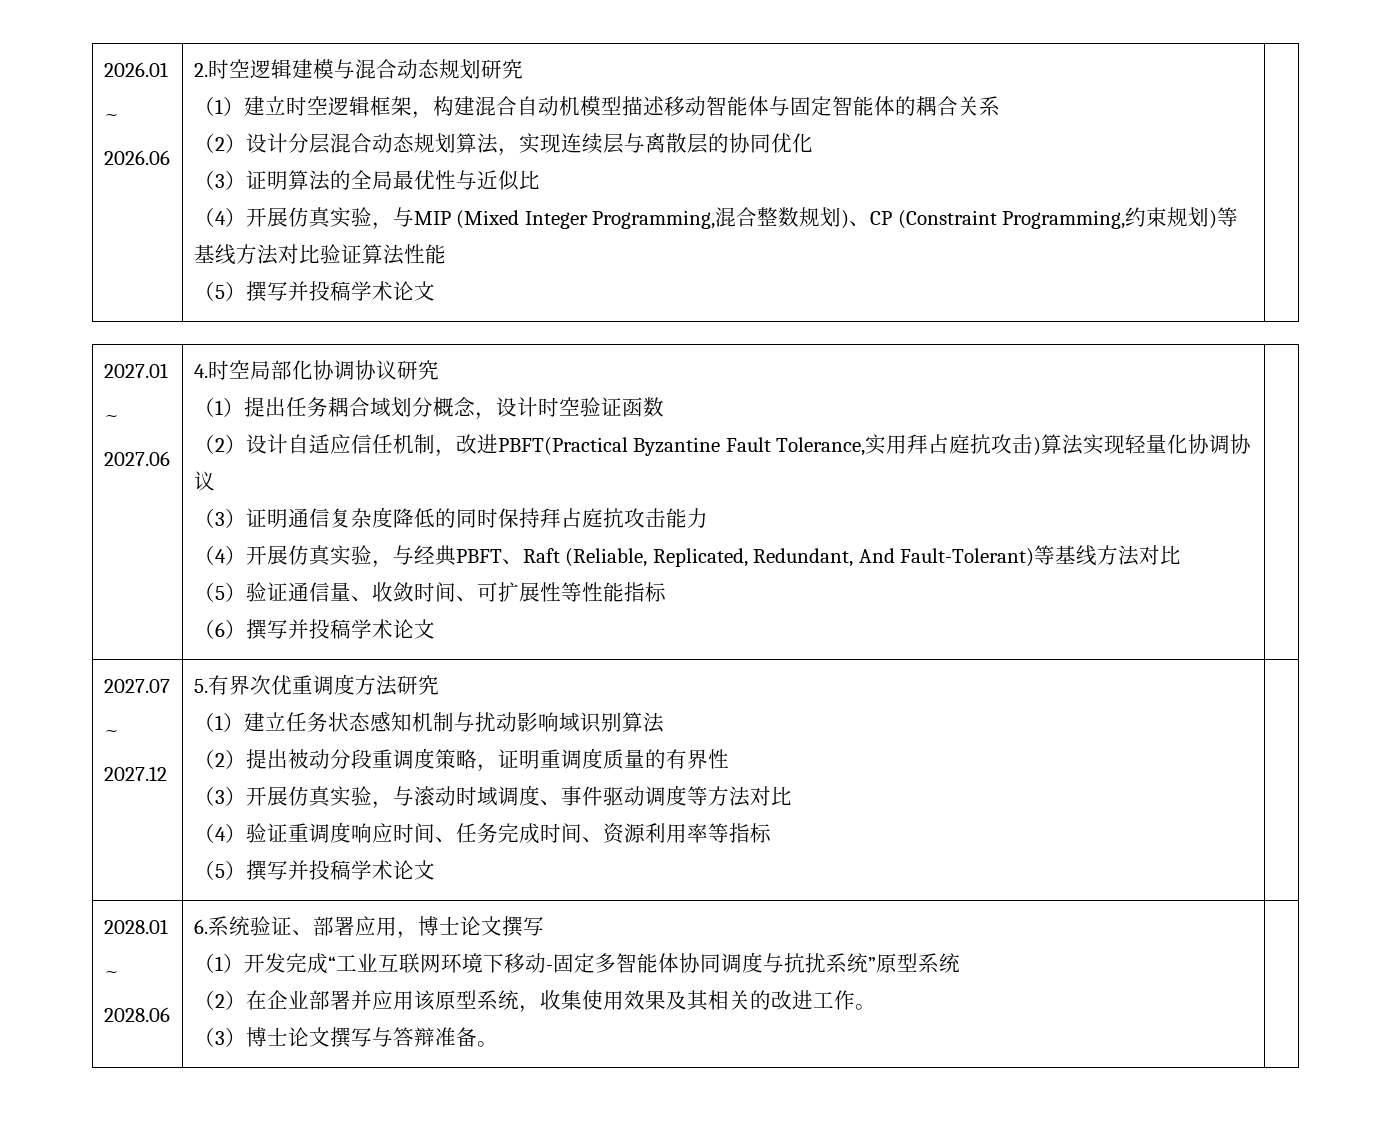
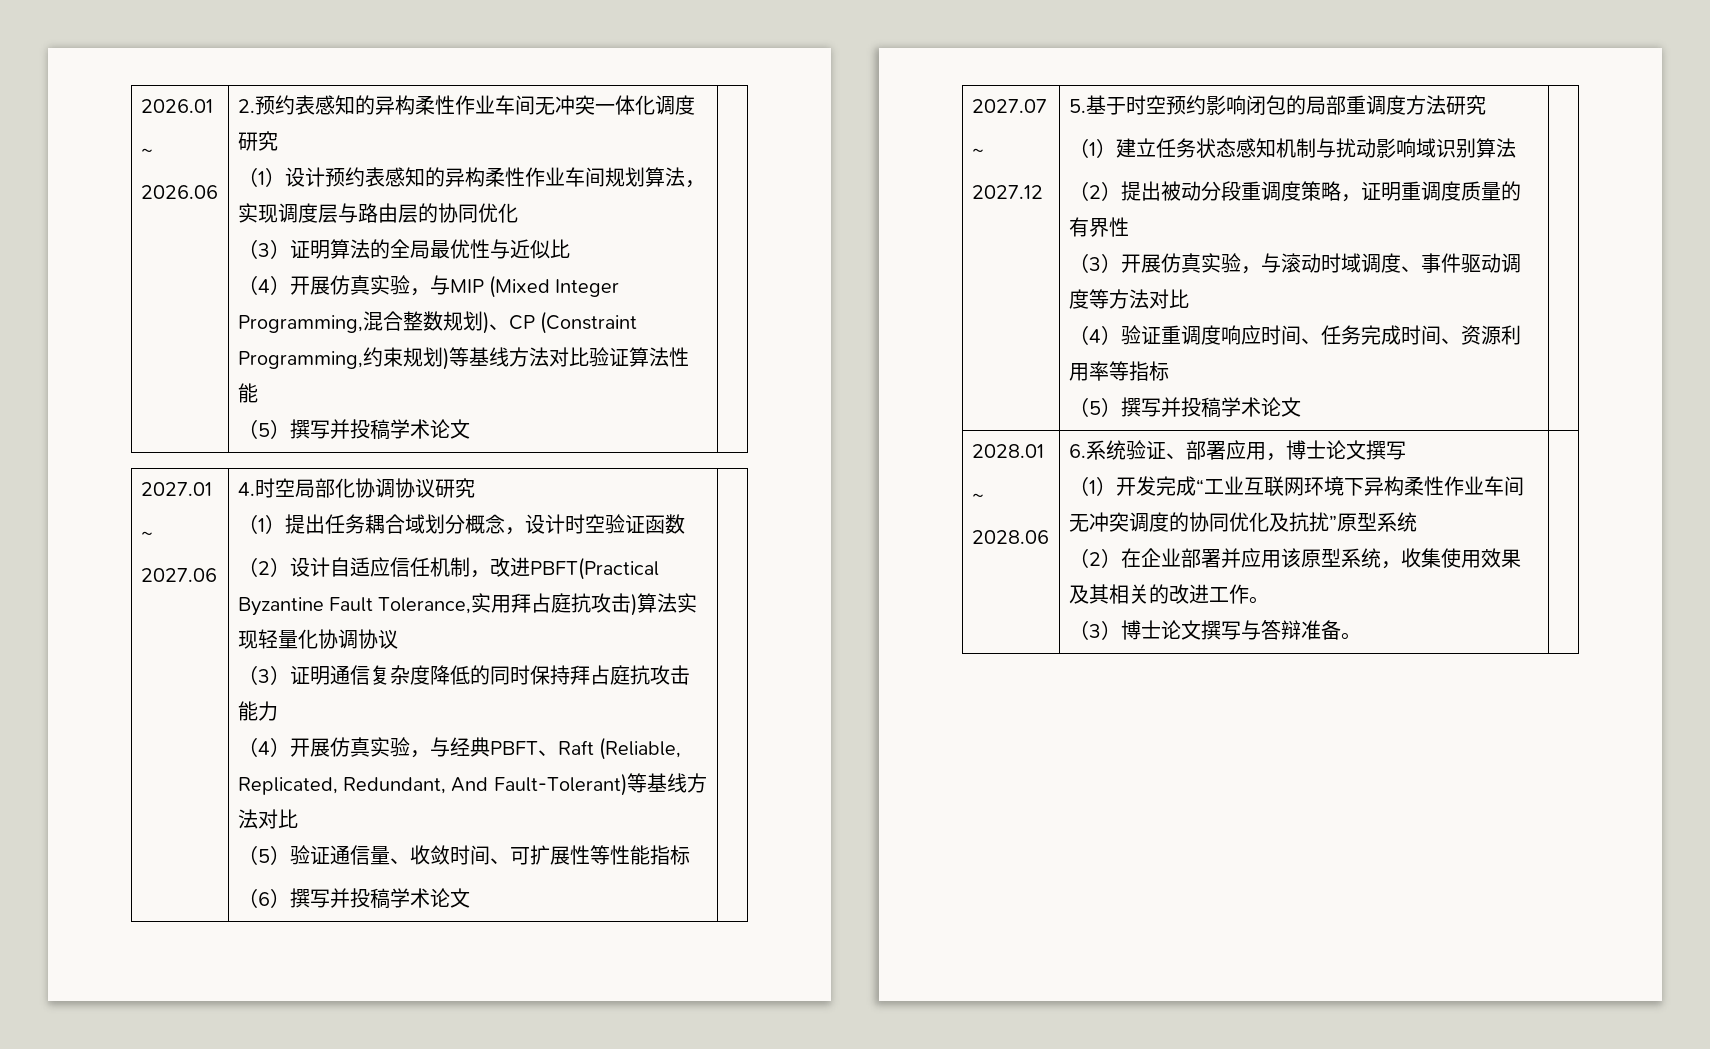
[207,59,523,79] [193,96,1000,119] [193,133,414,154] 时空逻辑建模与混合动态规划研究 // （1）建立时空逻辑框架，构建混合自动机模型描述移动智能体与固定智能体的耦合关系 // （2）设计分层混合动态 -> [254,95,695,115] [237,131,278,151] [237,167,605,187] 预约表感知的异构柔性作业车间无冲突一体化调度研究 // （1）设计预约表感知的异构柔性作业车间
[560,133,687,154] 连续层与离散 -> [277,203,398,223] 调度层与路由
[207,675,292,695] 有界次优 -> [1085,95,1346,116] 基于时空预约影响闭包的局部
[503,952,868,973] 移动-固定多智能体协同调度与抗扰系统 -> [1363,476,1524,496] [1068,512,1329,532] 异构柔性作业车间无冲突调度的协同优化及抗扰

